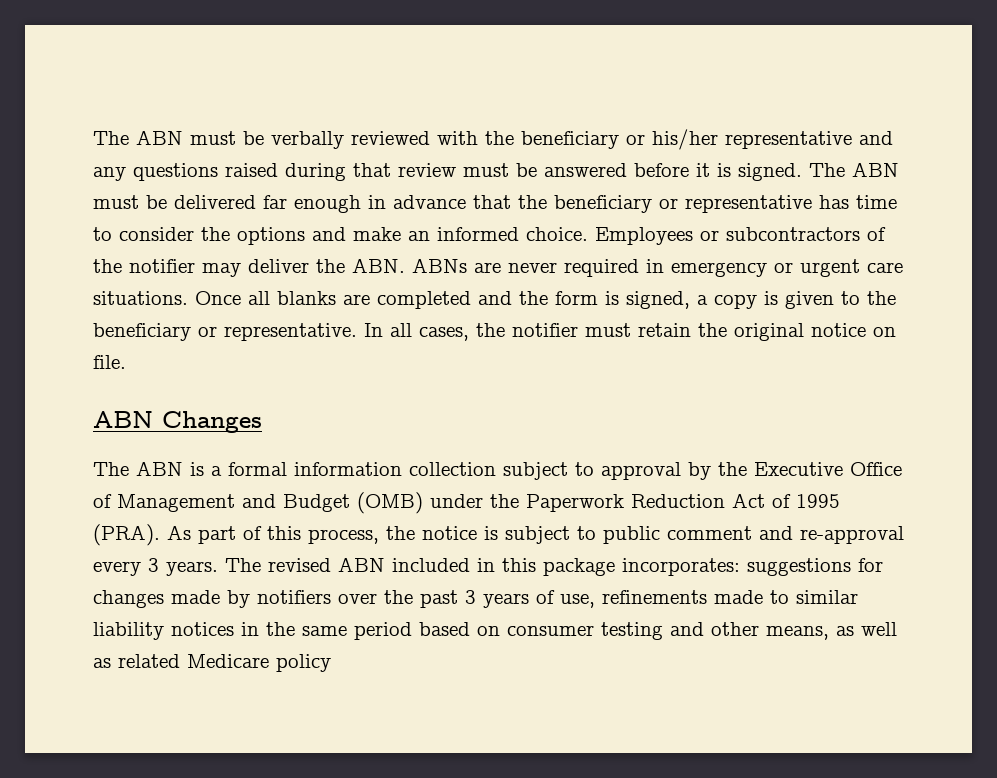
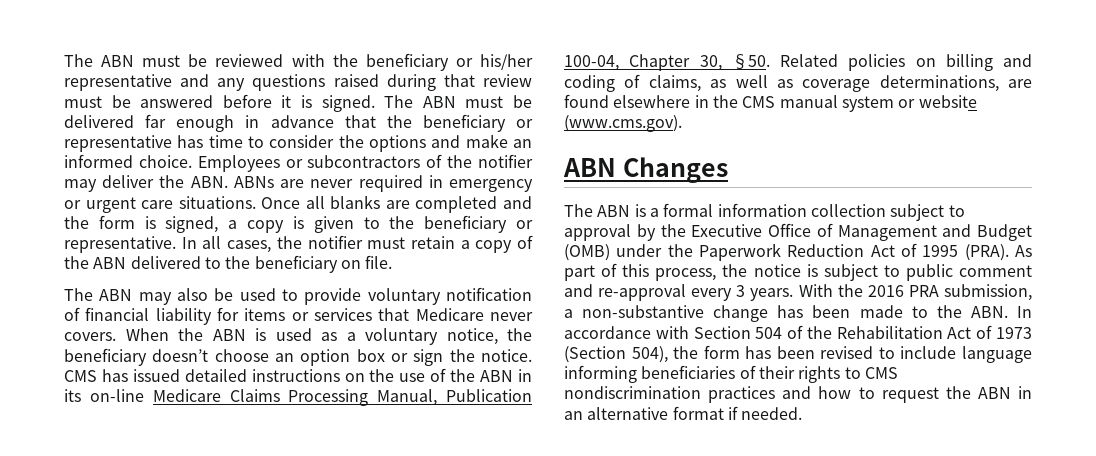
[93,130,344,149] The ABN must be verbally -> [64,54,208,67] The ABN must be
[698,323,896,341] [93,355,126,369] the original notice on file. -> [460,235,533,253] [64,255,393,273] [64,287,532,305] [64,307,533,325] [64,328,532,345] [64,348,532,366] [64,368,533,382] [64,389,532,406] [564,54,1032,71] [564,74,1032,92] [564,94,977,112] [564,115,682,132] a copy of the ABN delivered to the beneficiary on file. // The ABN may also be used to provide voluntary notification of financial liability for items or services that Medicare never covers. When the ABN is used as a voluntary notice, the beneficiary doesn’t choose an option box or sign the notice. CMS has issued detailed instructions on the use of the ABN in its on-line Medicare Claims Processing Manual, Publication 100-04, Chapter 30, §50. Related policies on billing and coding of claims, as well as coverage determinations, are found elsewhere in the CMS manual system or website (www.cms.gov).
[225,557,883,576] [93,590,858,608] [93,622,897,640] [93,654,331,672] The revised ABN included in this package incorporates: suggestions for changes made by notifiers over the past 3 years of use, refinements made to similar liability notices in the same period based on consumer testing and other means, as well as related Medicare policy -> [798,284,1032,301] [564,305,1032,322] [564,325,1032,339] [564,345,1032,363] [564,365,898,383] [564,386,1032,403] [564,406,803,420] With the 2016 PRA submission, a non-substantive change has been made to the ABN. In accordance with Section 504 of the Rehabilitation Act of 1973 (Section 504), the form has been revised to include language informing beneficiaries of their rights to CMS nondiscrimination practices and how to request the ABN in an alternative format if needed.

